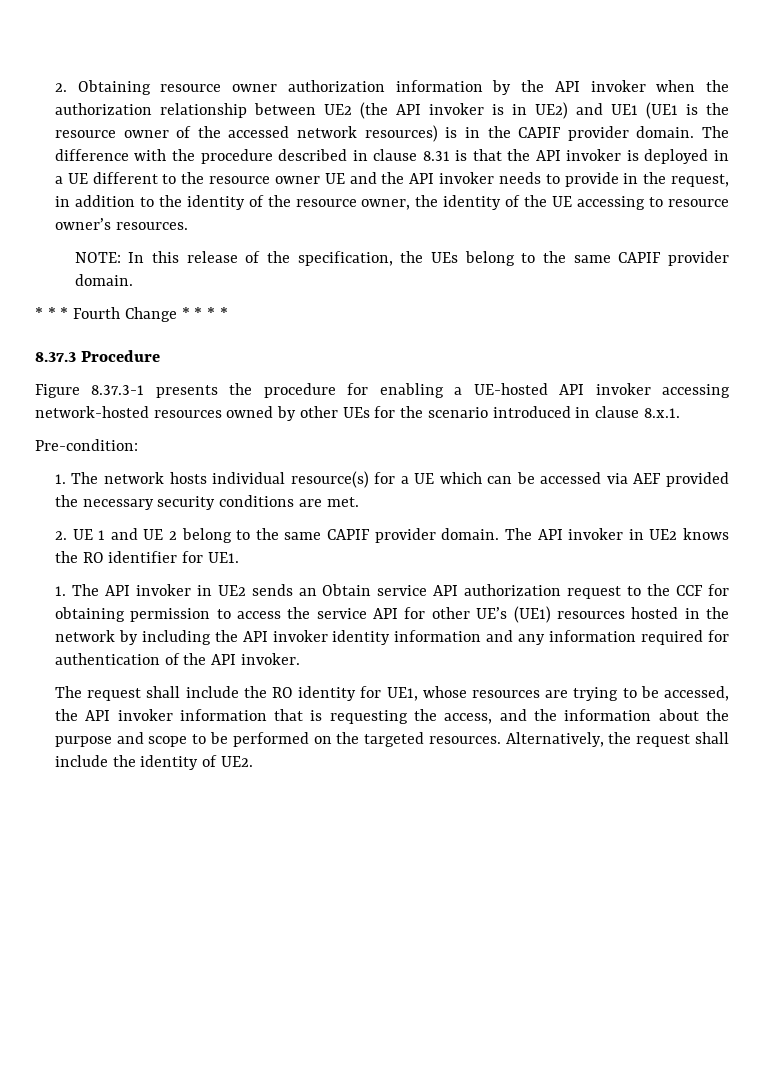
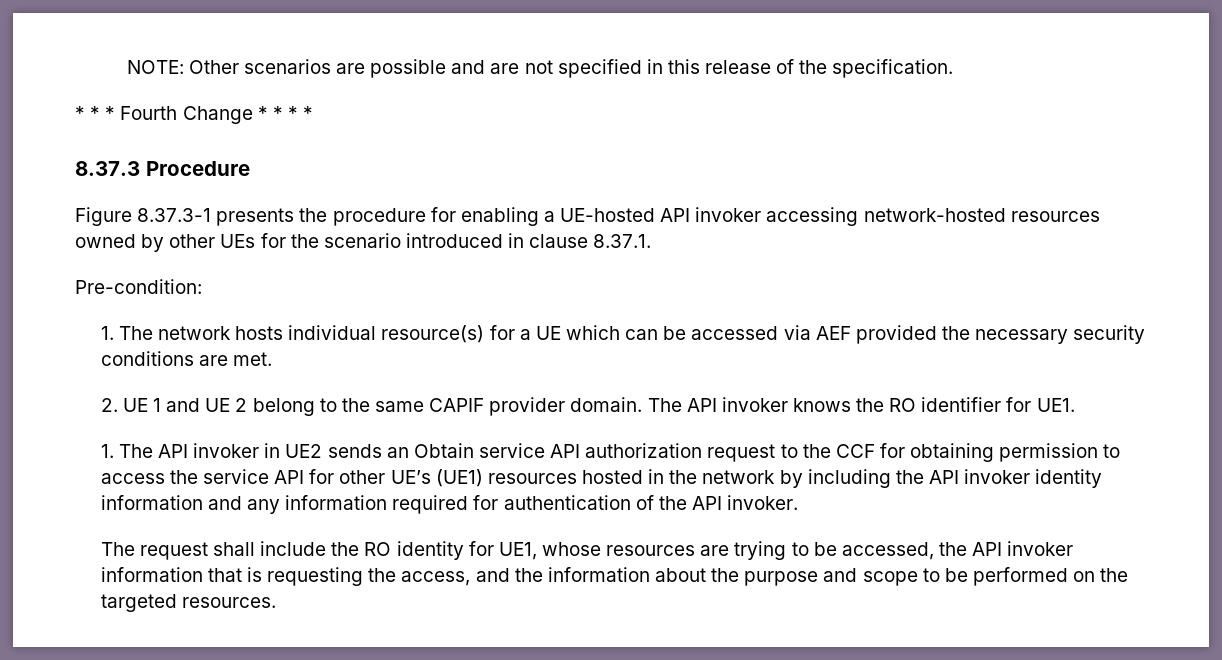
[54,80,730,95] [54,102,730,119] [54,125,730,142] [54,149,729,164] [54,172,729,187] [54,195,729,210] [54,218,188,230] [74,251,729,266] [74,274,133,286] 2. Obtaining resource owner authorization information by the API invoker when the authorization relationship between UE2 (the API invoker is in UE2) and UE1 (UE1 is the resource owner of the accessed network resources) is in the CAPIF provider domain. The difference with the procedure described in clause 8.31 is that the API invoker is deployed in a UE different to the resource owner UE and the API invoker needs to provide in the request, in addition to the identity of the resource owner, the identity of the UE accessing to resource owner’s resources. // NOTE: In this release of the specification, the UEs belong to the same CAPIF provider domain. -> [126,59,954,78] NOTE: Other scenarios are possible and are not specified in this release of the specification.
[643,408,680,418] 8.x.1. -> [593,234,652,248] 8.37.1.
[628,529,678,540] in UE2 -> (788, 404) none
[505,732,730,747] [54,755,253,770] Alternatively, the request shall include the identity of UE2. -> (276, 602) none

